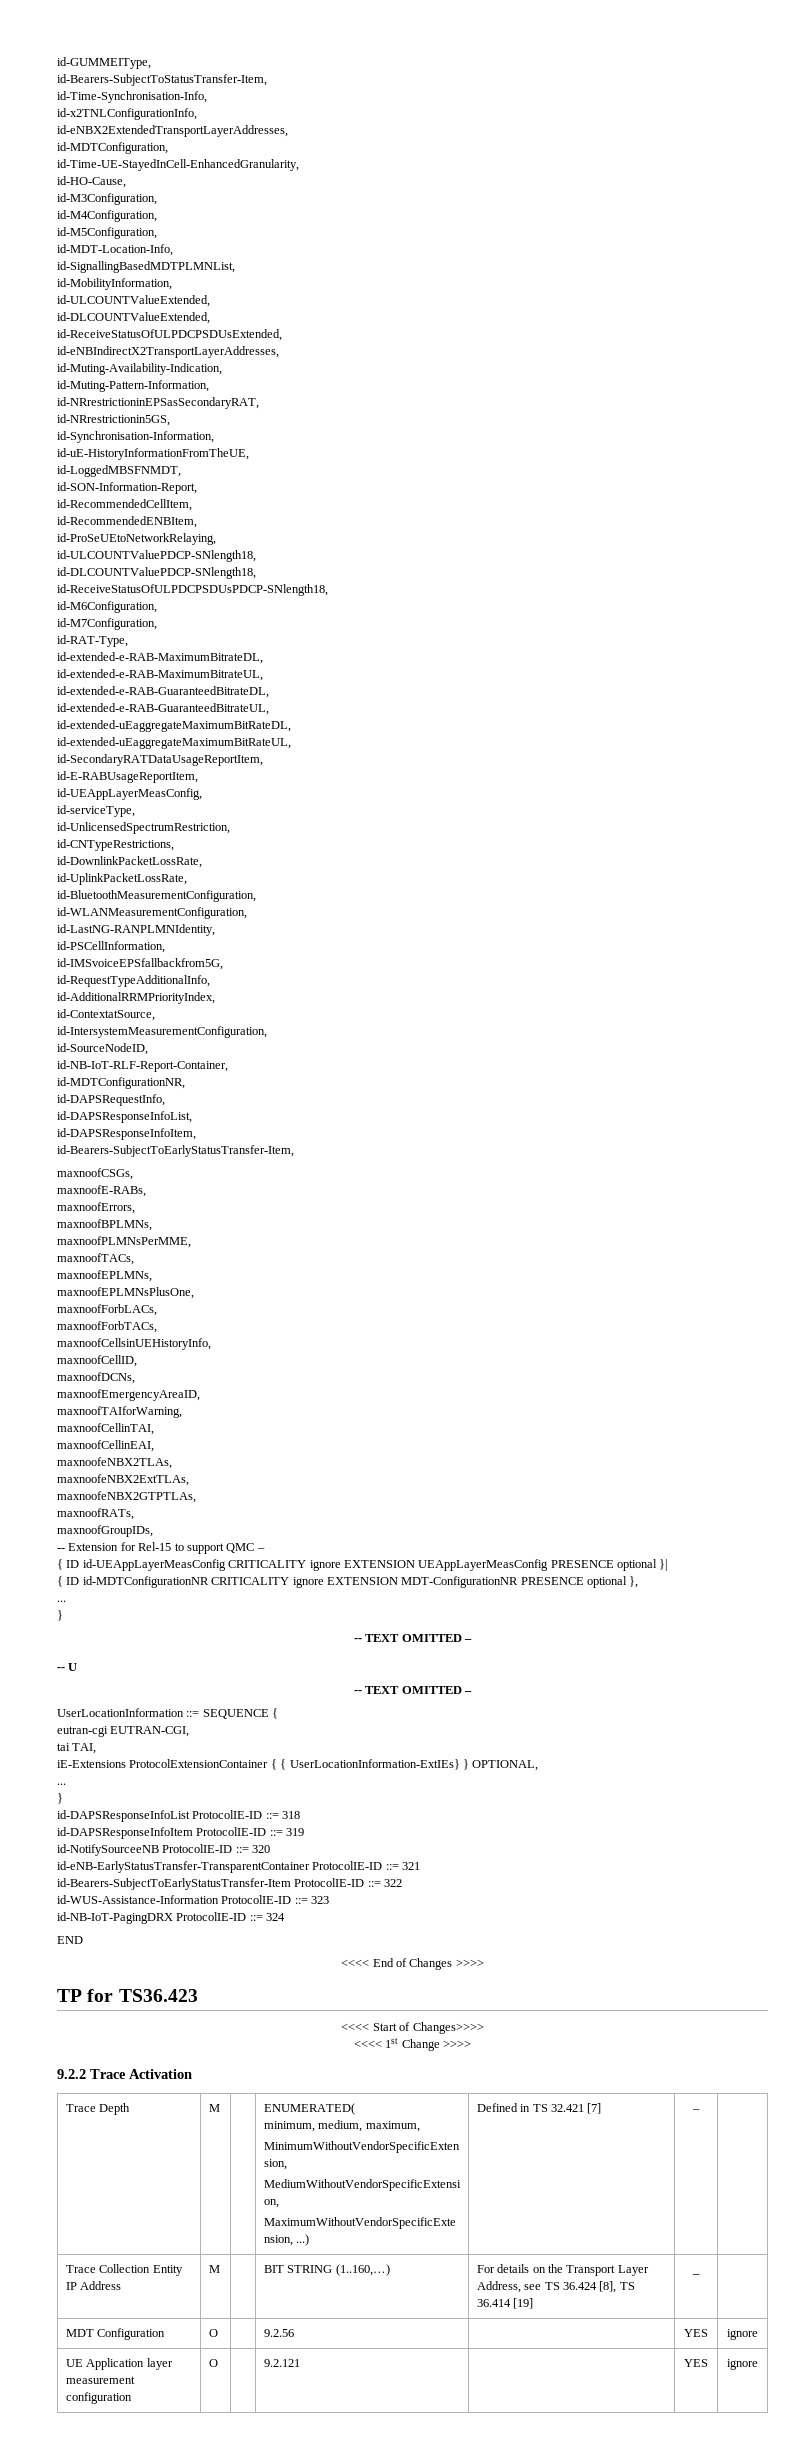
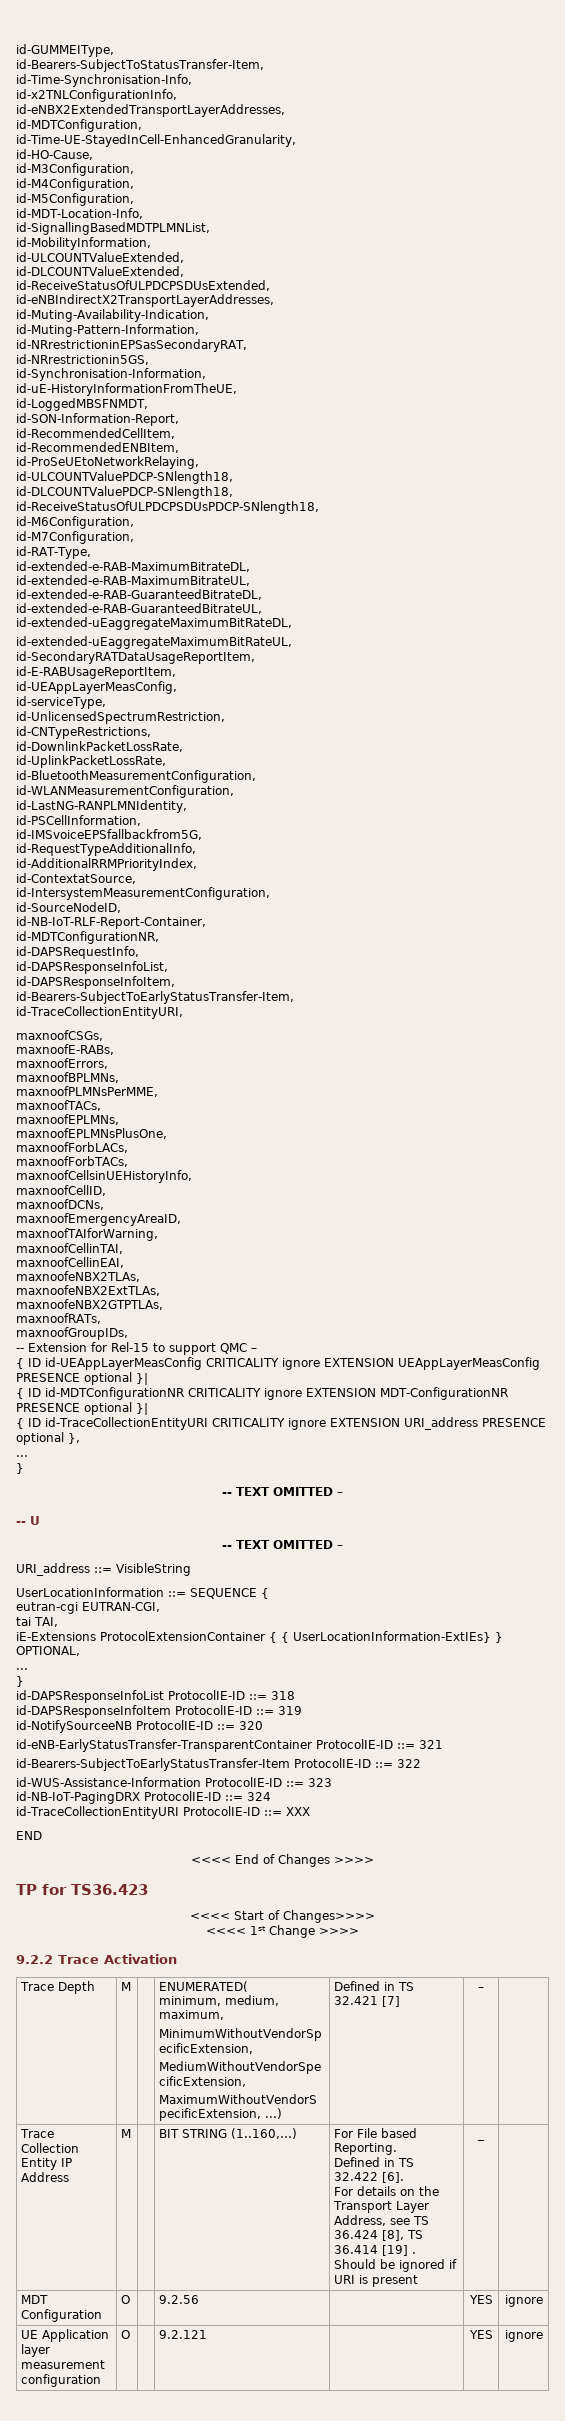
(294, 1151) none -> [16,1006,183,1019] // id-TraceCollectionEntityURI,
(627, 1582) none -> [136,1403,148,1415] [16,1417,546,1430] [16,1432,64,1445] }| // { ID id-TraceCollectionEntityURI CRITICALITY ignore EXTENSION URI_address PRESENCE optional
(473, 1692) none -> [16,1563,191,1576] // URI_address ::= VisibleString
(286, 1917) none -> [16,1806,310,1819] // id-TraceCollectionEntityURI ProtocolIE-ID ::= XXX
(495, 2269) none -> [357,2128,418,2138] [334,2143,398,2155] [334,2157,415,2167] [334,2172,405,2183] [334,2187,354,2196] File based Reporting. // Defined in TS 32.422 [6]. // For
(534, 2303) none -> [412,2252,417,2254] [334,2259,458,2272] [334,2275,419,2287] . Should be ignored if URI is present

